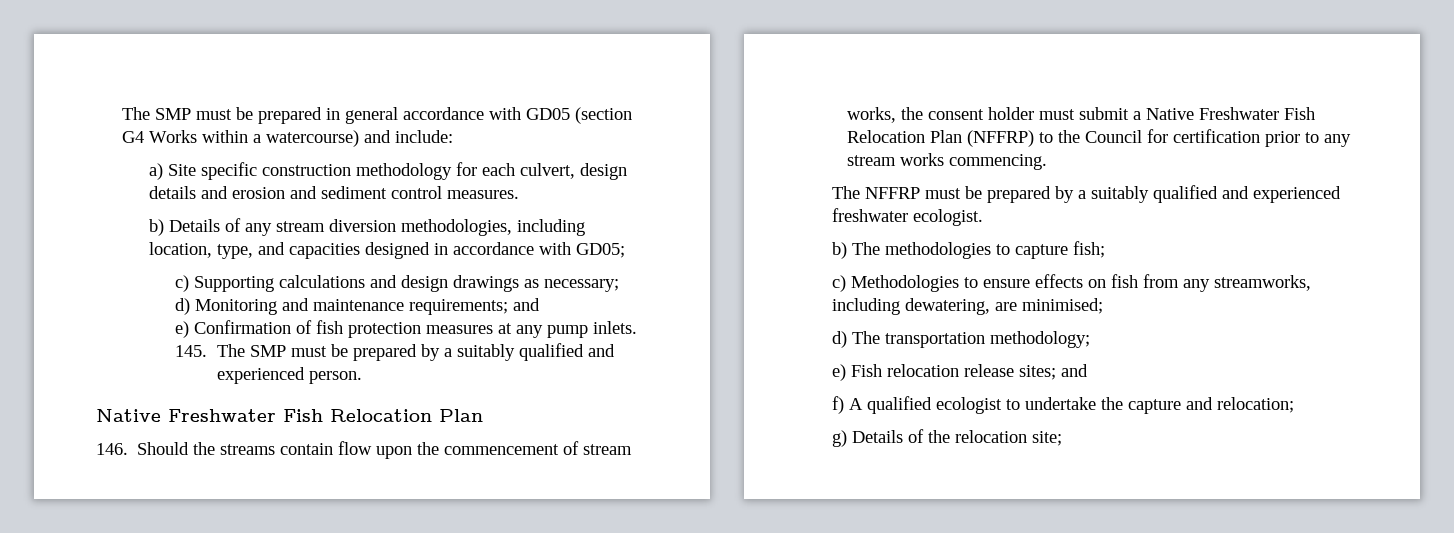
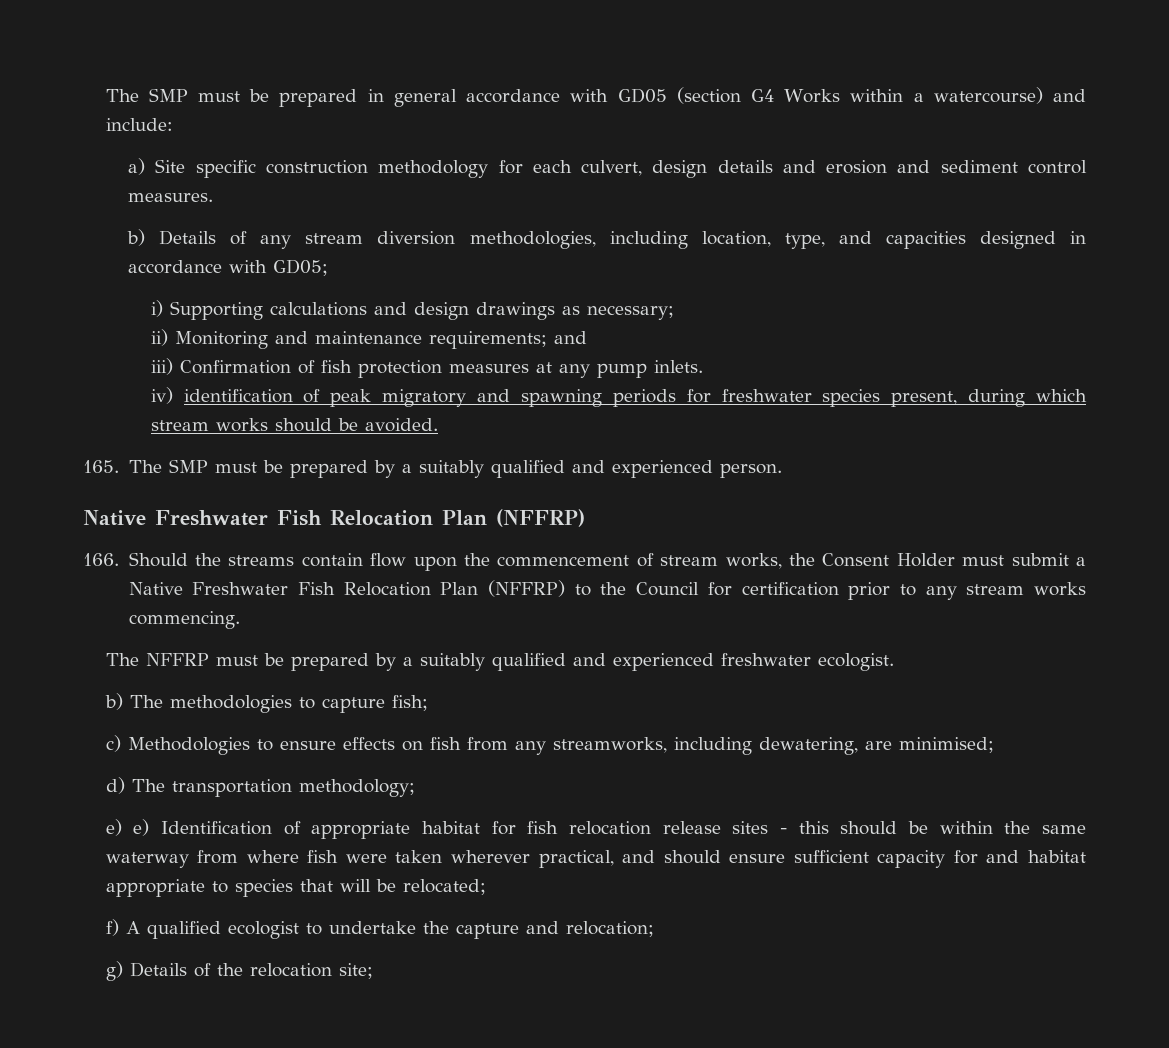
[175,275,190,292] c) -> [150,300,163,317] i)
[175,298,191,315] d) -> [150,329,168,346] ii)
[175,321,190,338] e) -> [150,358,173,375] iii)
[175,345,208,357] 145. -> [150,387,1088,407] [150,418,438,432] [83,460,119,473] iv) identification of peak migratory and spawning periods for freshwater species present, during which stream works should be avoided. // 165.
[96,443,128,455] // 146. -> [496,509,585,527] [83,553,119,566] (NFFRP) // 166.
[928,107,1035,120] consent holder -> [822,553,955,567] Consent Holder
[851,364,1089,380] Fish relocation release sites; and -> [133,819,1086,839] [105,850,1086,868] [105,879,486,897] e) Identification of appropriate habitat for fish relocation release sites - this should be within the same waterway from where fish were taken wherever practical, and should ensure sufficient capacity for and habitat appropriate to species that will be relocated;

